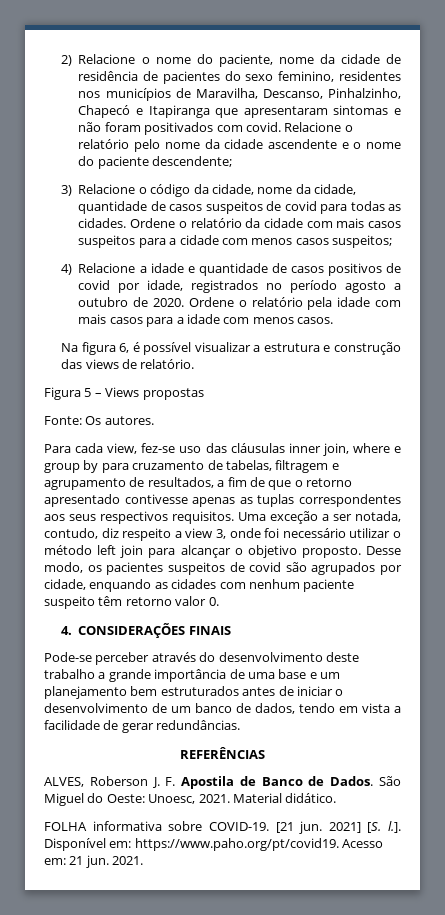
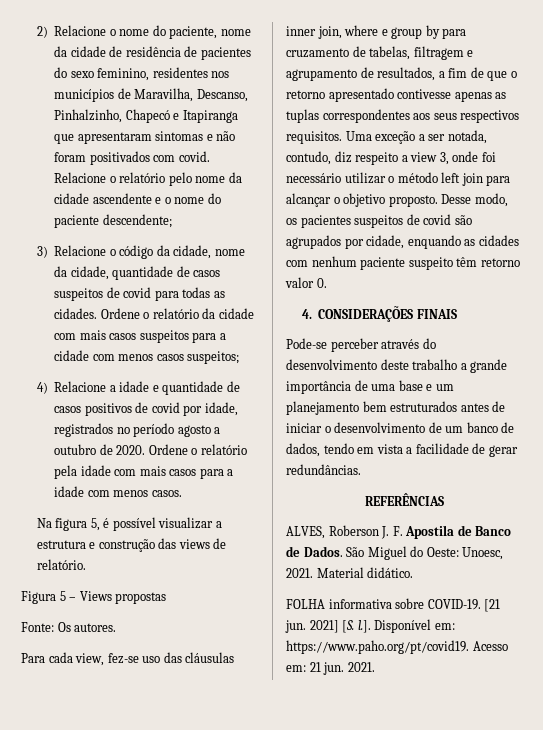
[119,343,130,353] 6, -> [90,518,100,531] 5,

